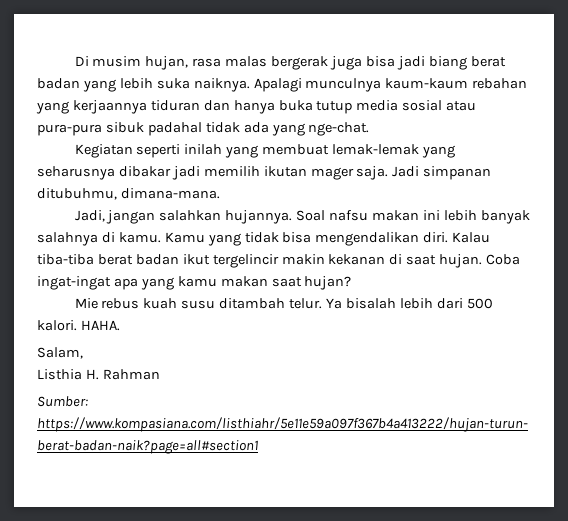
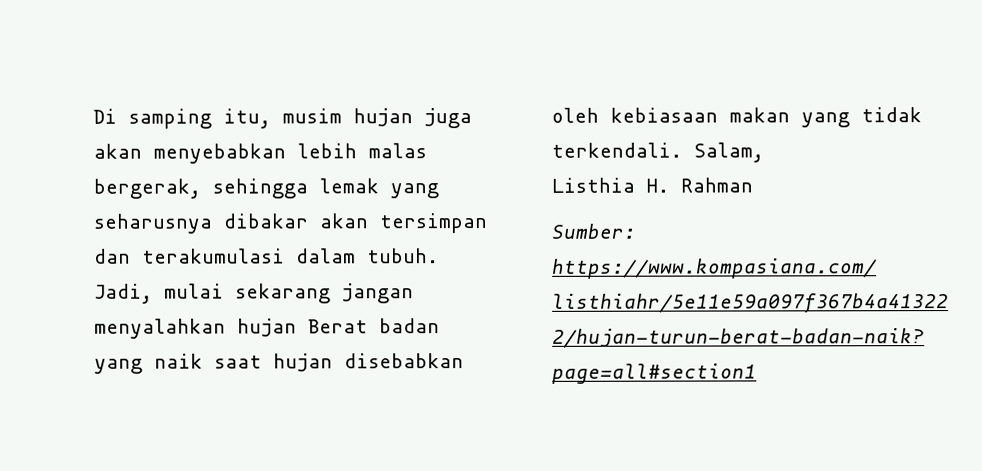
[92,56,506,70] [37,78,528,92] [36,100,477,114] [37,122,370,136] [74,144,456,158] [37,166,492,180] [37,188,220,200] [74,210,530,224] [37,232,491,246] [37,254,521,268] [37,276,352,290] [74,298,493,309] [37,320,120,331] musim hujan, rasa malas bergerak juga bisa jadi biang berat badan yang lebih suka naiknya. Apalagi munculnya kaum-kaum rebahan yang kerjaannya tiduran dan hanya buka tutup media sosial atau pura-pura sibuk padahal tidak ada yang nge-chat. // Kegiatan seperti inilah yang membuat lemak-lemak yang seharusnya dibakar jadi memilih ikutan mager saja. Jadi simpanan ditubuhmu, dimana-mana. // Jadi, jangan salahkan hujannya. Soal nafsu makan ini lebih banyak salahnya di kamu. Kamu yang tidak bisa mengendalikan diri. Kalau tiba-tiba berat badan ikut tergelincir makin kekanan di saat hujan. Coba ingat-ingat apa yang kamu makan saat hujan? // Mie rebus kuah susu ditambah telur. Ya bisalah lebih dari 500 kalori. HAHA. // -> [128,108,472,129] [93,143,427,164] [93,178,439,199] [93,213,487,234] [94,248,439,264] [94,283,414,304] [94,318,440,339] [94,353,464,374] [551,107,922,128] [551,142,682,158] samping itu, musim hujan juga akan menyebabkan lebih malas bergerak, sehingga lemak yang seharusnya dibakar akan tersimpan dan terakumulasi dalam tubuh. Jadi, mulai sekarang jangan menyalahkan hujan Berat badan yang naik saat hujan disebabkan oleh kebiasaan makan yang tidak terkendali.

